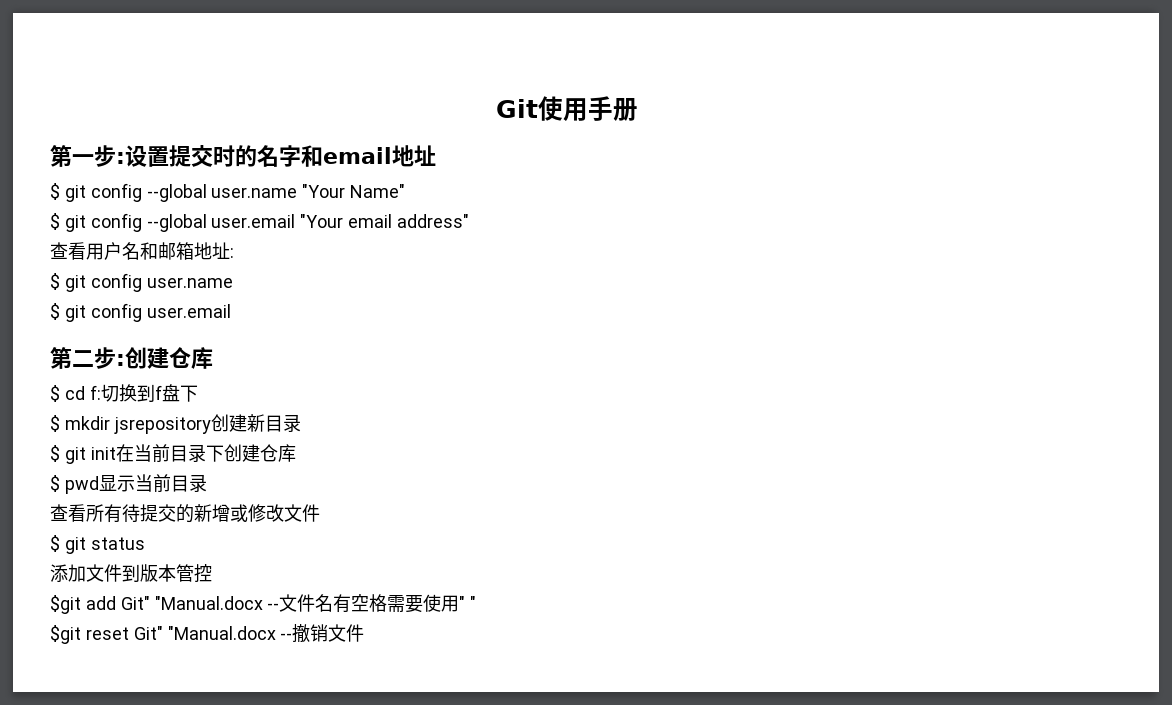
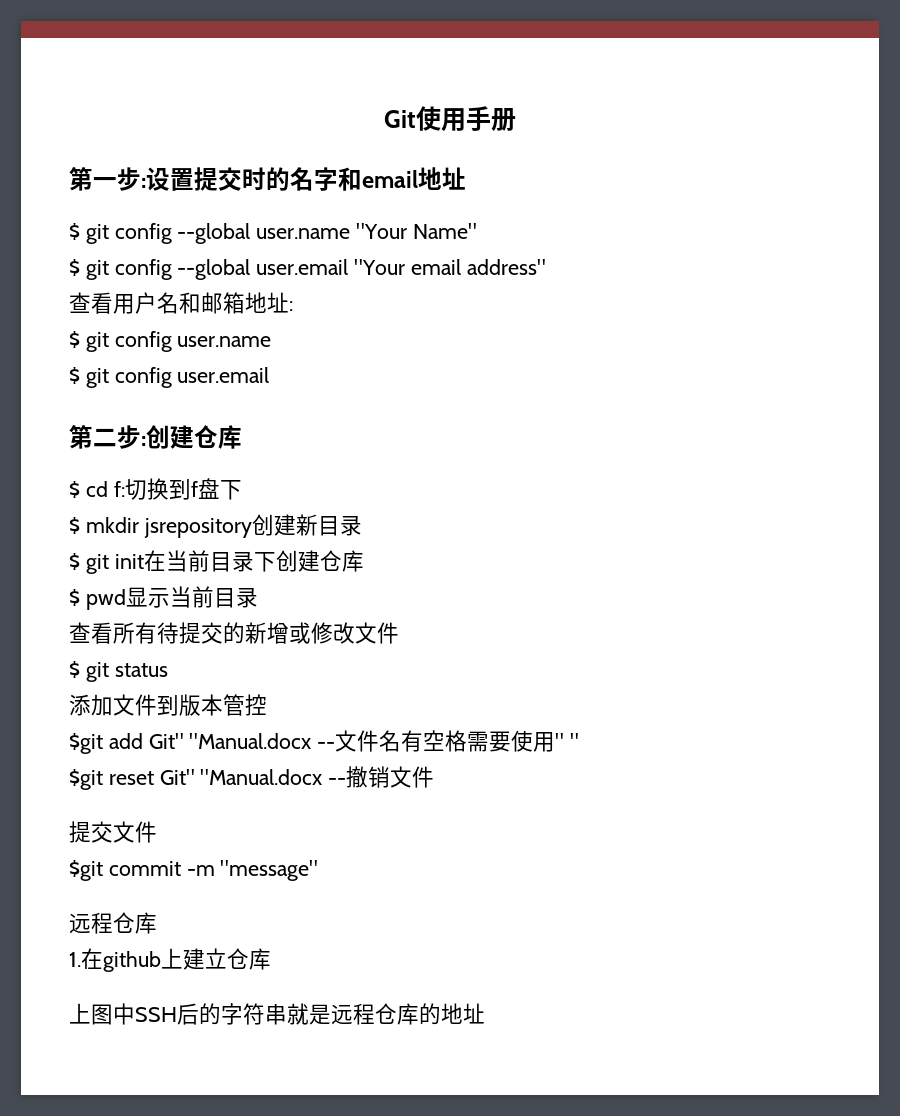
(365, 633) none -> [69,821,157,843] [69,860,319,881] [69,912,157,934] [69,948,271,972] [69,1003,485,1025] // 提交文件 // $git commit -m "message" // 远程仓库 // 1.在github上建立仓库 // 上图中SSH后的字符串就是远程仓库的地址

